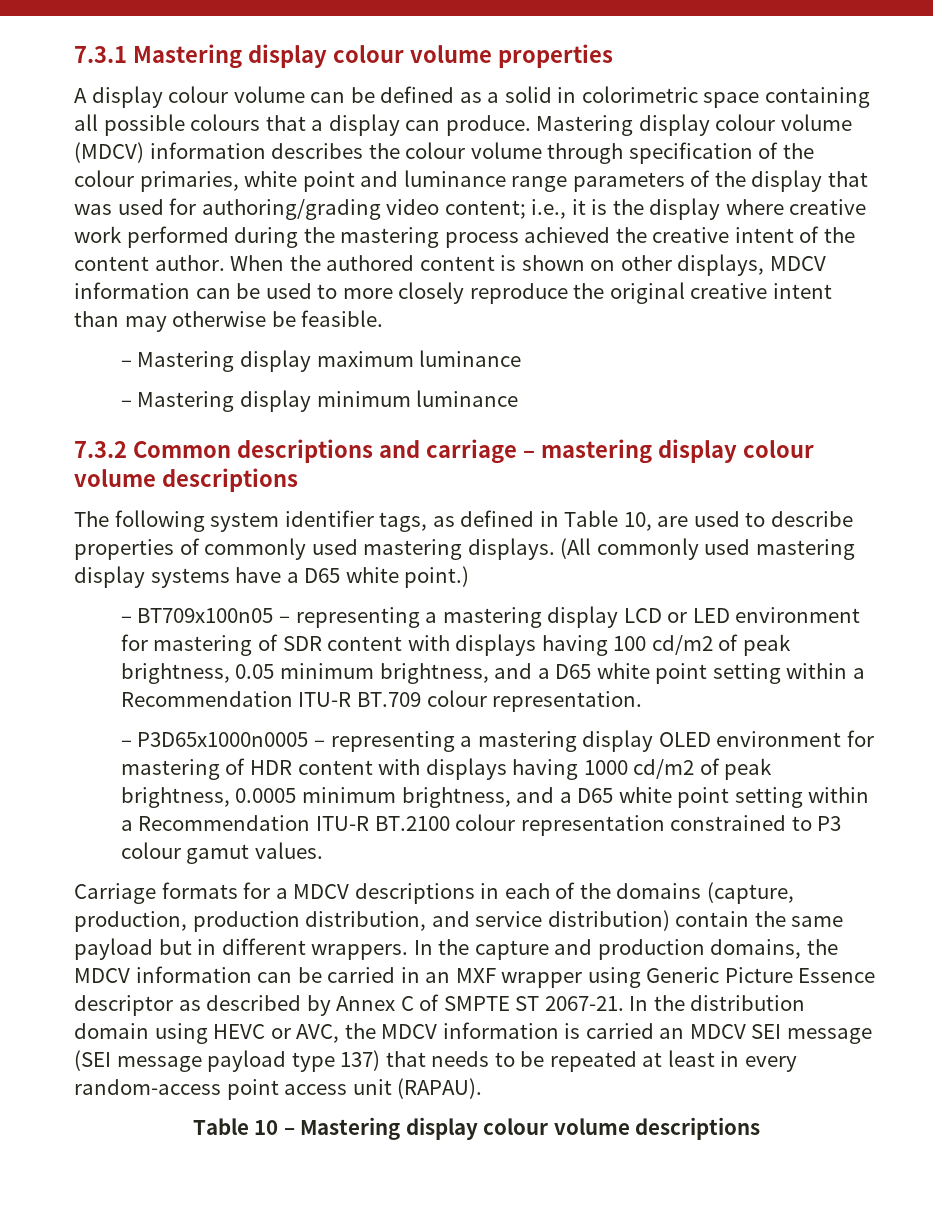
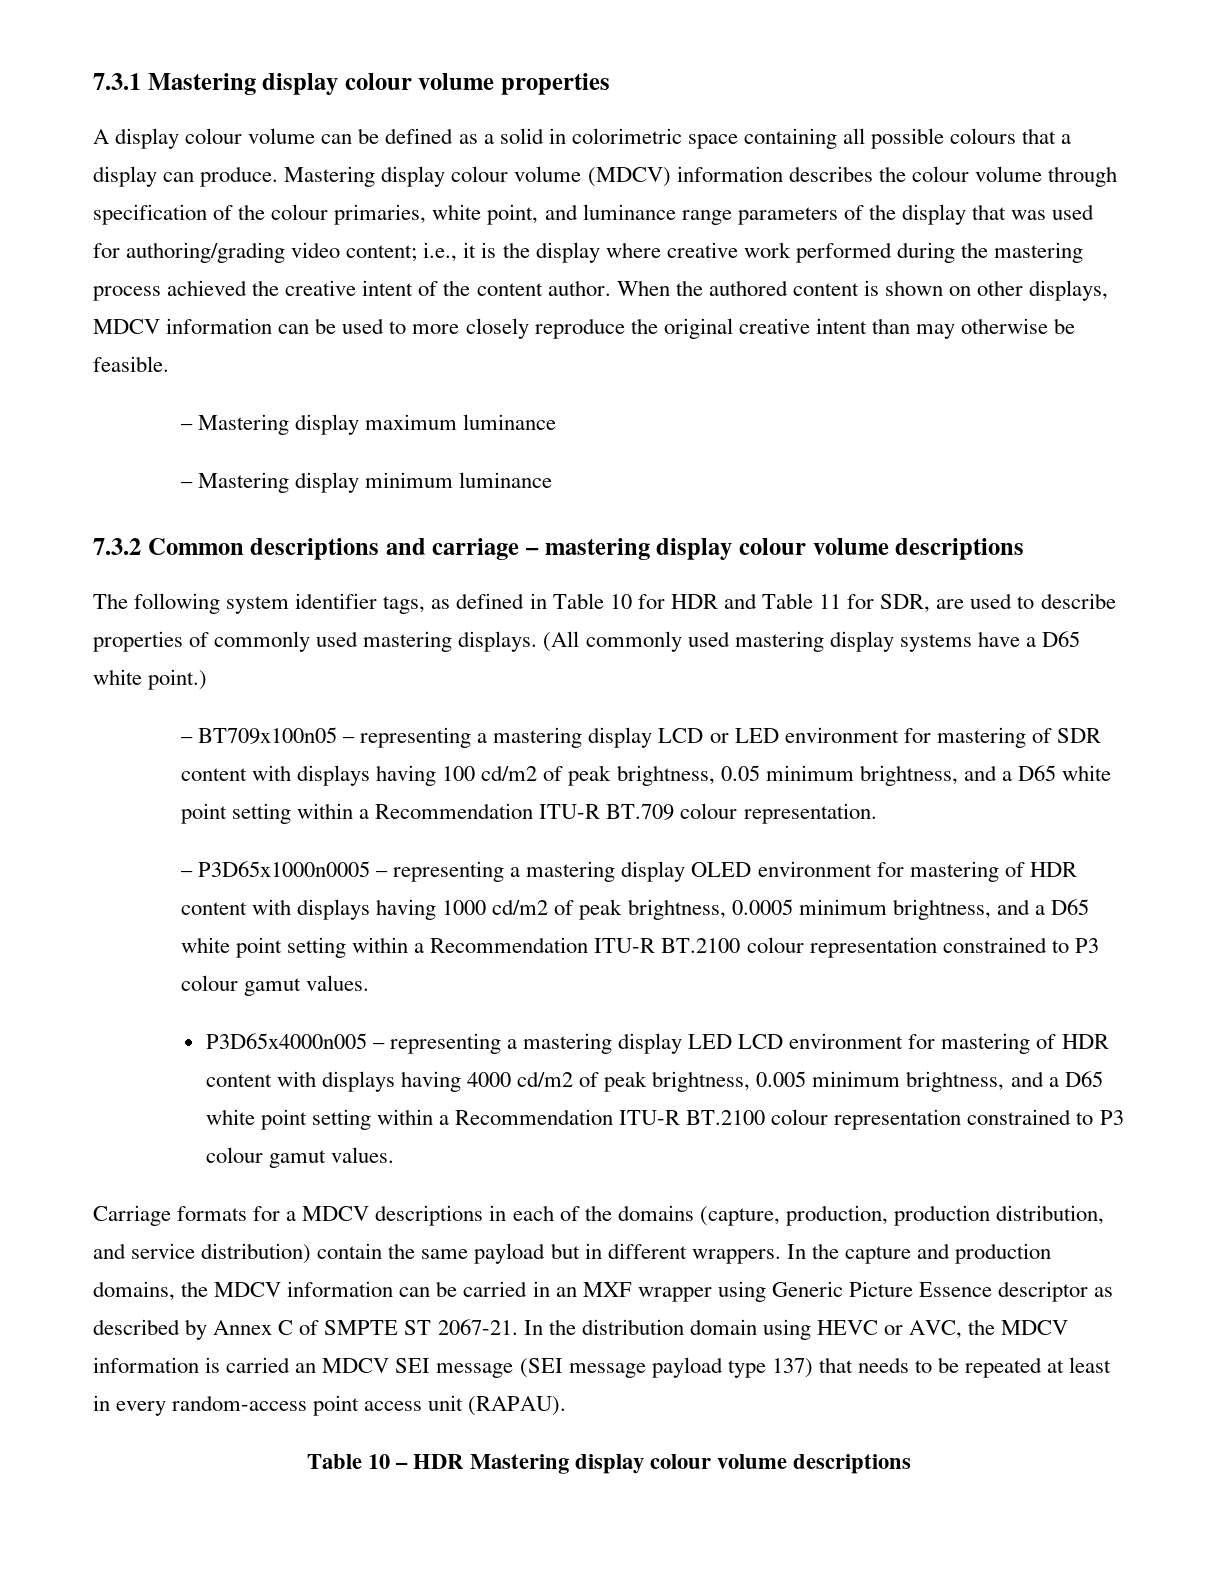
[302,171,355,192] point -> [487,204,539,225] point,
[623,512,652,531] 10, -> [609,593,931,613] 10 for HDR and Table 11 for SDR,
(324, 850) none -> [205,1033,1109,1054] [205,1071,1103,1092] [205,1109,1124,1130] [205,1147,394,1168] // P3D65x4000n005 – representing a mastering display LED LCD environment for mastering of HDR content with displays having 4000 cd/m2 of peak brightness, 0.005 minimum brightness, and a D65 white point setting within a Recommendation ITU-R BT.2100 colour representation constrained to P3 colour gamut values.
(295, 1131) none -> [413,1454,465,1469] HDR

